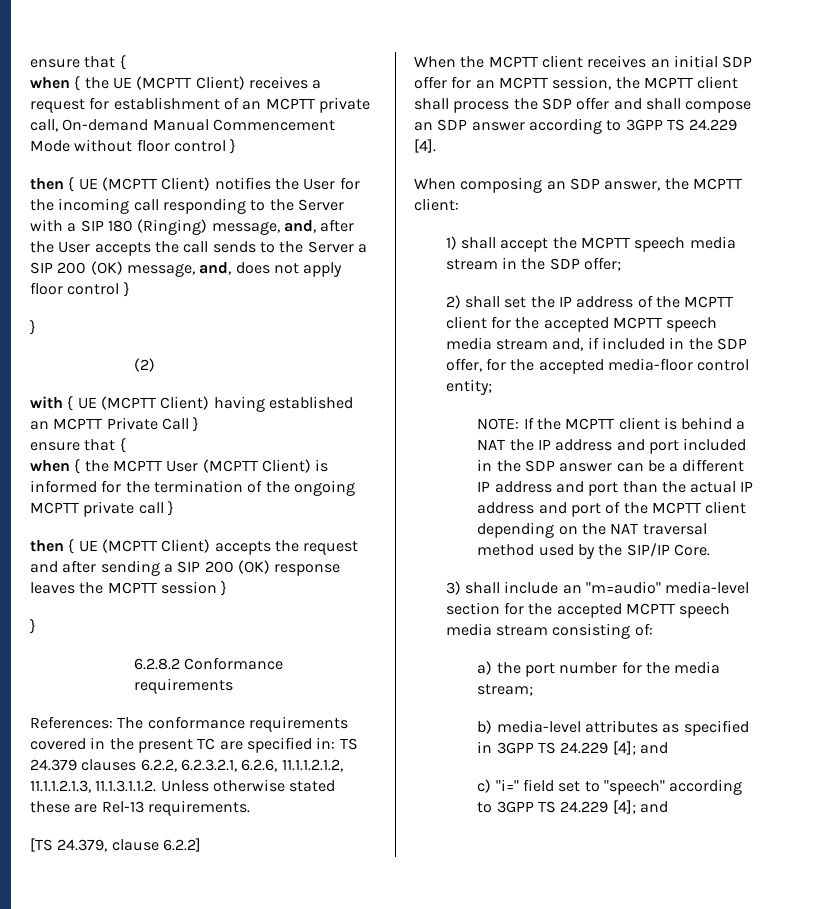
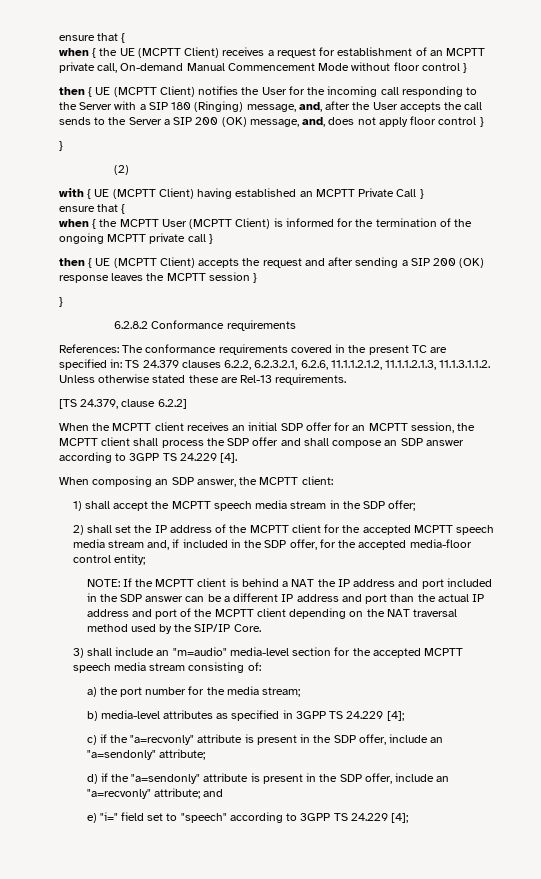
(636, 748) none -> [86,734,444,745] [86,749,205,760] [86,773,450,784] [86,788,200,799] // c) if the "a=recvonly" attribute is present in the SDP offer, include an "a=sendonly" attribute; // d) if the "a=sendonly" attribute is present in the SDP offer, include an "a=recvonly" attribute;
[477,779,492,793] c) -> [86,813,97,823] e)
[639,801,668,813] and -> (409, 818) none

